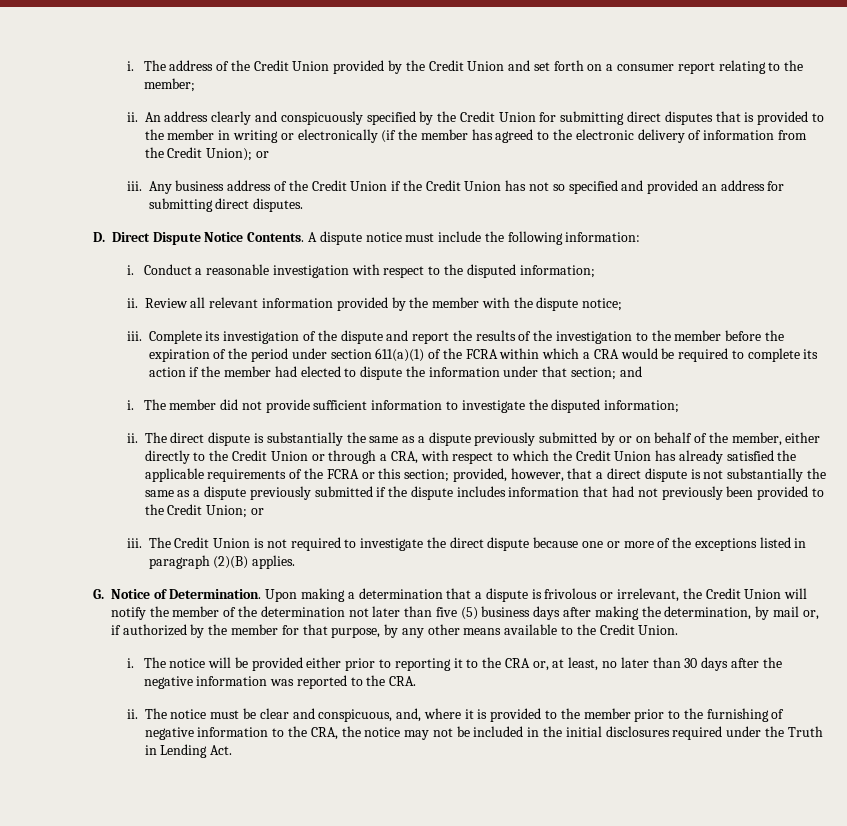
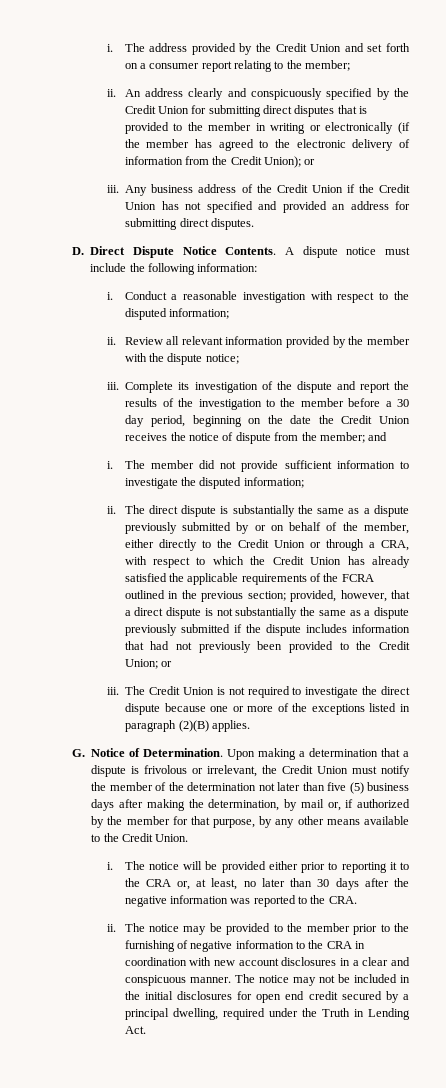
[216,60,330,71] of the Credit Union -> (188, 47) none
[552,184,565,191] so -> (202, 206) none
[764,330,784,341] [148,348,819,362] [148,366,617,380] the expiration of the period under section 611(a)(1) of the FCRA within which a CRA would be required to complete its action if the member had elected to dispute the information under that section; -> [385,399,409,407] [125,415,411,427] [125,432,365,444] a 30 day period, beginning on the date the Credit Union receives the notice of dispute from the member;
[361,468,402,479] or this -> [124,590,244,602] outlined in the previous
[784,588,808,599] will -> [352,766,378,774] must
[210,708,488,722] must be clear and conspicuous, and, where it is -> [183,923,222,935] may be
[310,726,361,740] CRA, the -> [326,941,366,949] [124,957,410,966] [124,974,255,986] CRA in coordination with new account disclosures in a clear and conspicuous manner. The
(670, 731) none -> [237,991,410,1003] [124,1008,218,1020] for open end credit secured by a principal dwelling,

